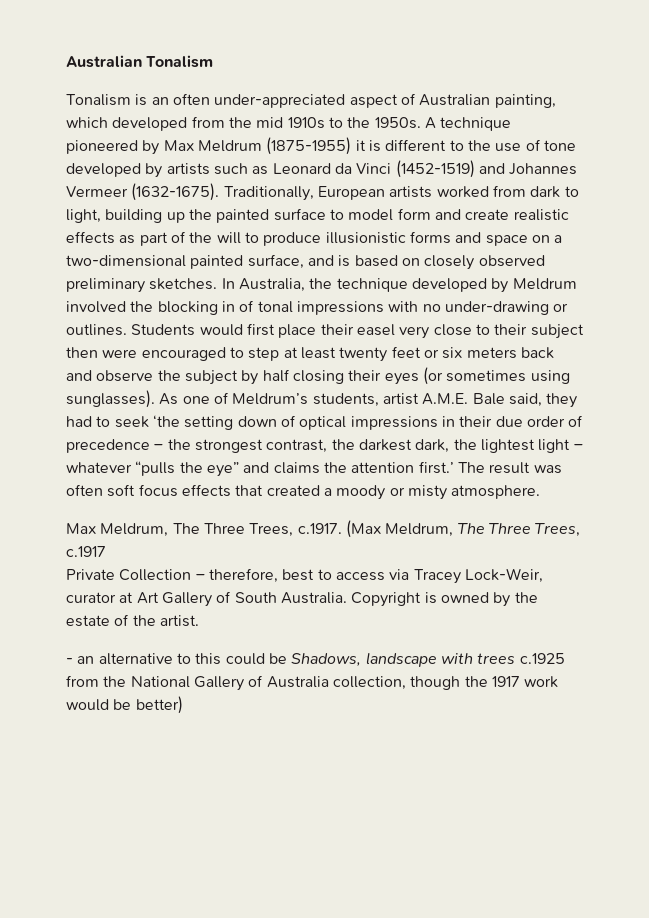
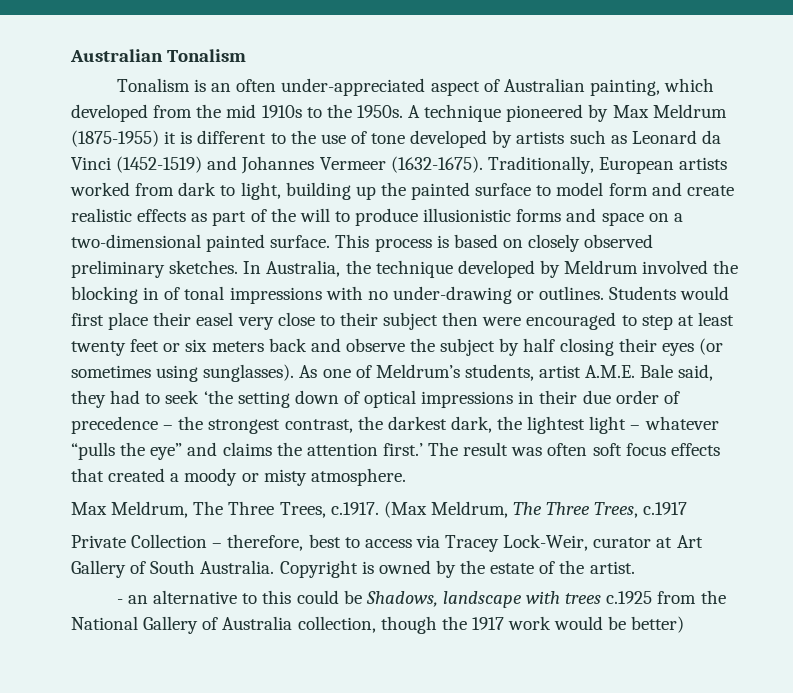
[247,254,334,269] surface, and -> [270,234,432,252] surface. This process

